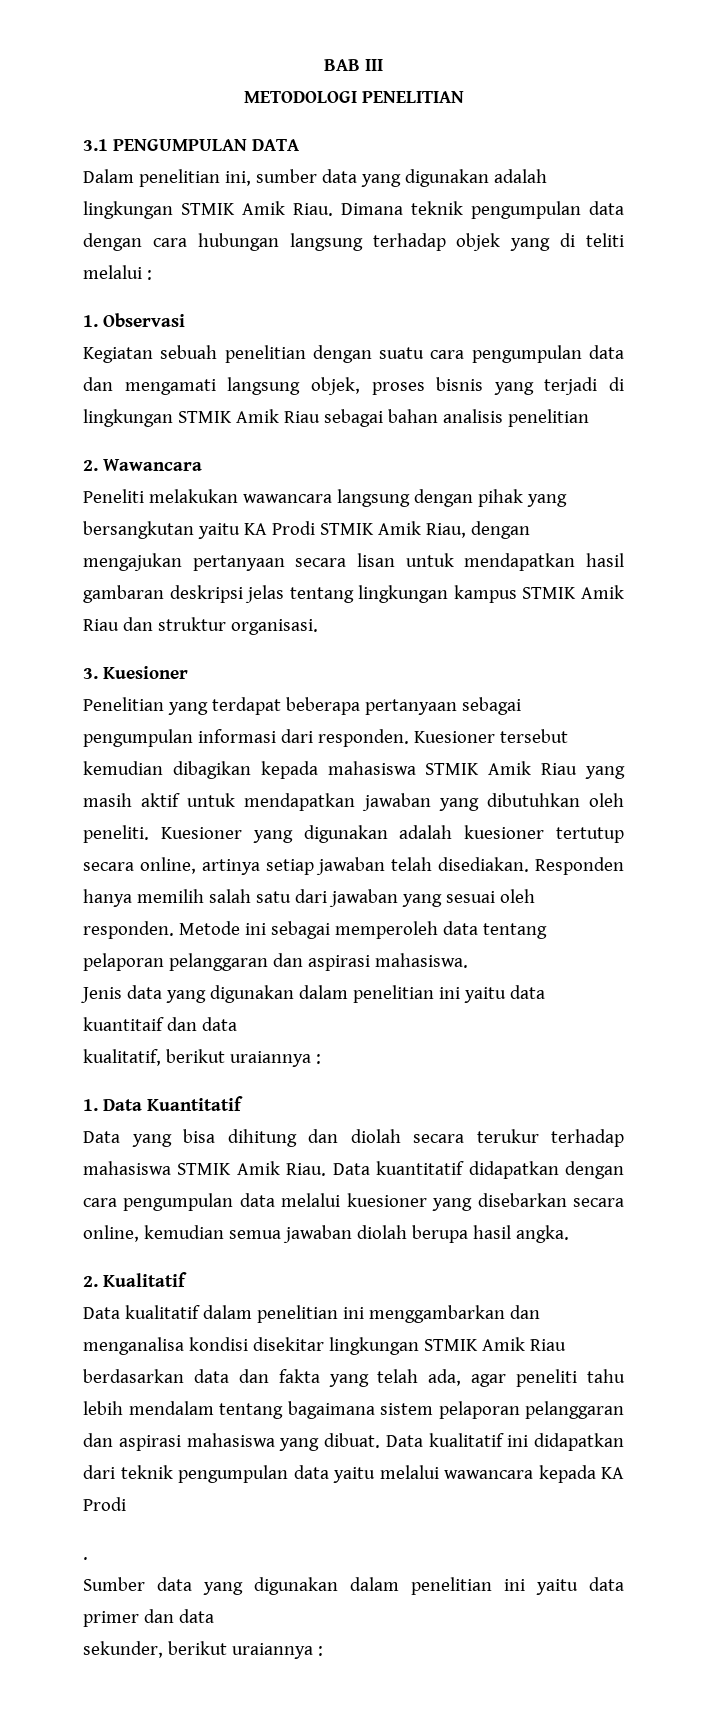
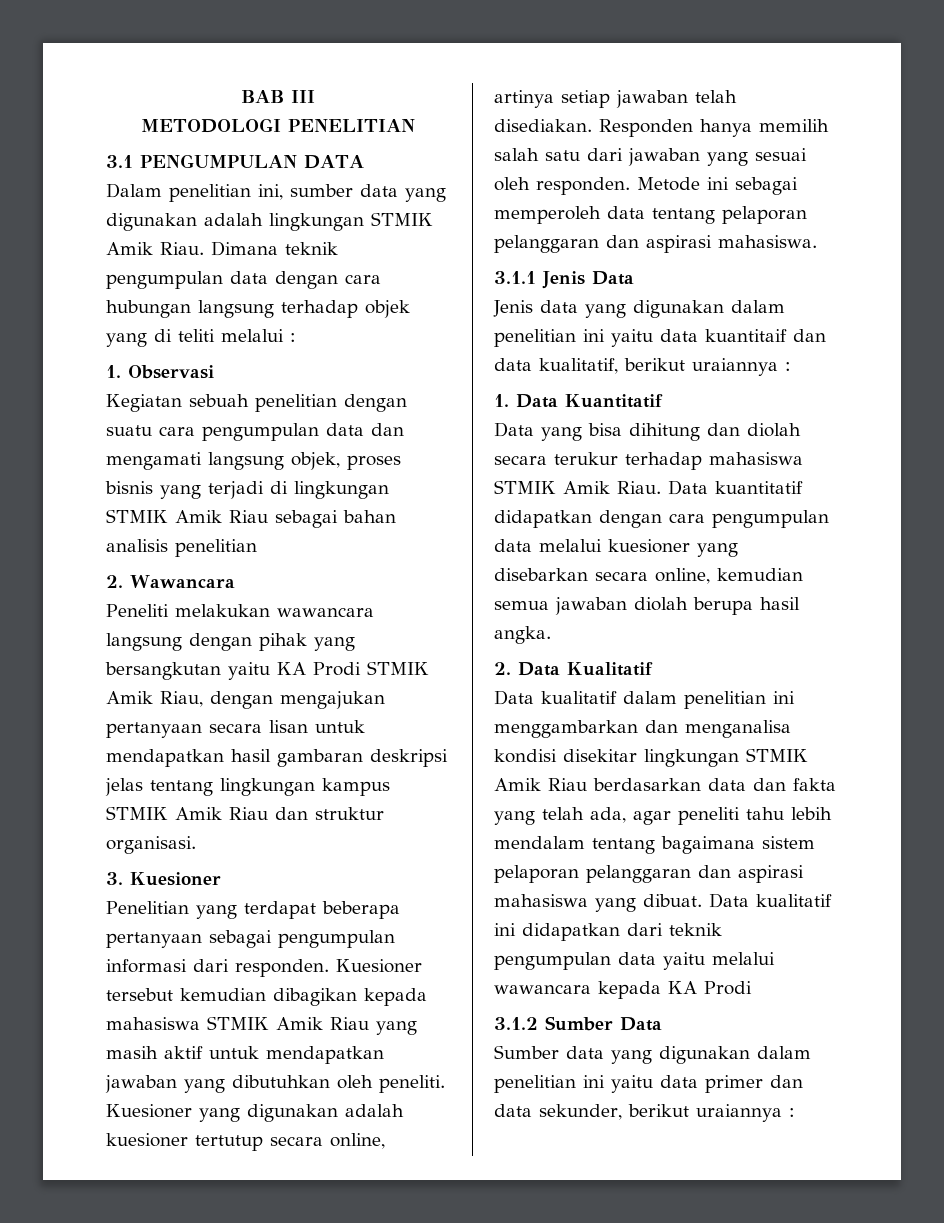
(468, 960) none -> [494,271,634,289] // 3.1.1 Jenis Data
(237, 1024) // -> (532, 364) none
(98, 1281) none -> [518,662,560,676] Data
[83,1557,88,1560] . -> [494,1016,662,1031] 3.1.2 Sumber Data
(214, 1616) // -> (532, 1110) none

